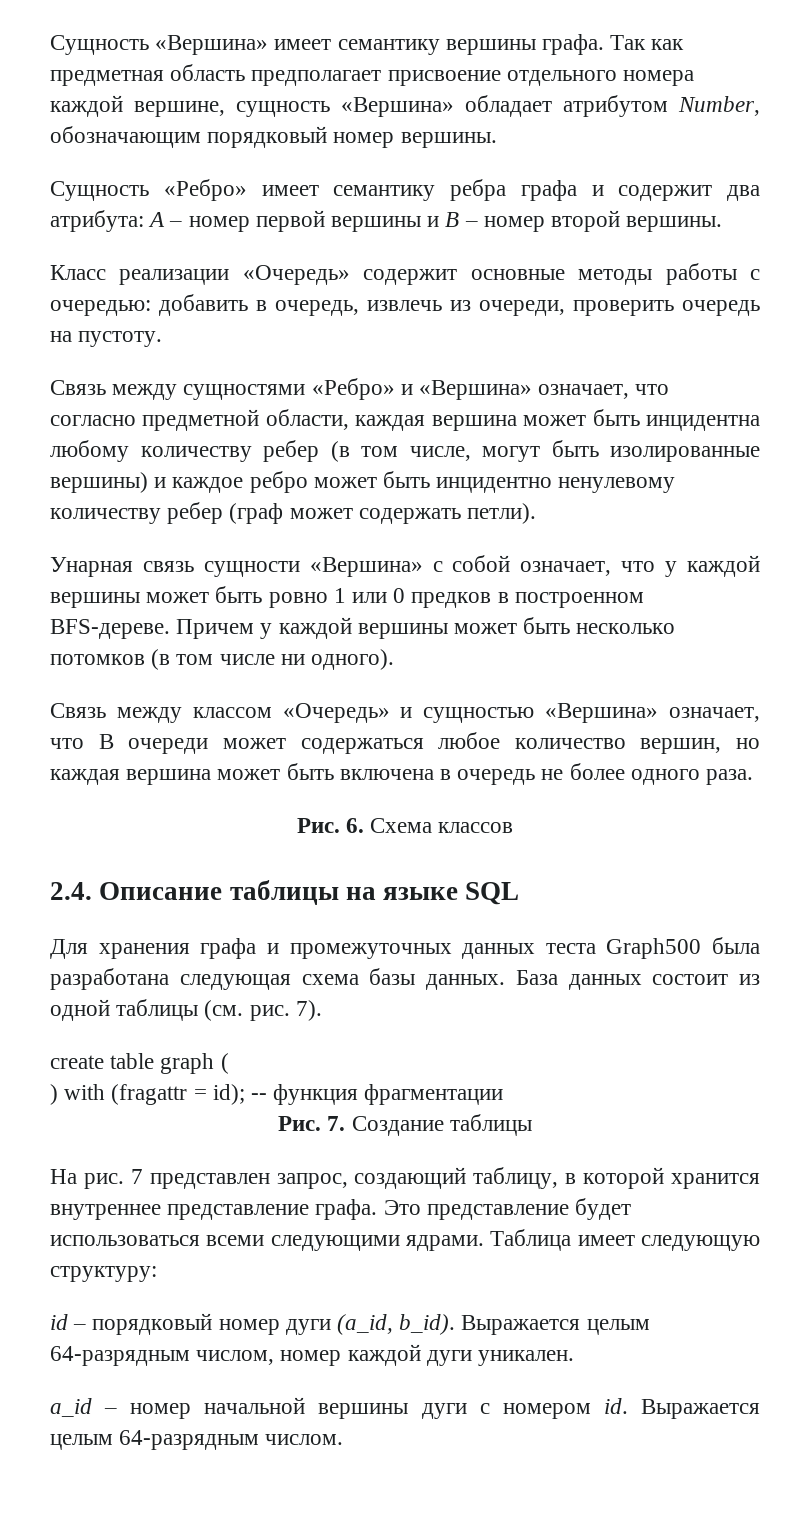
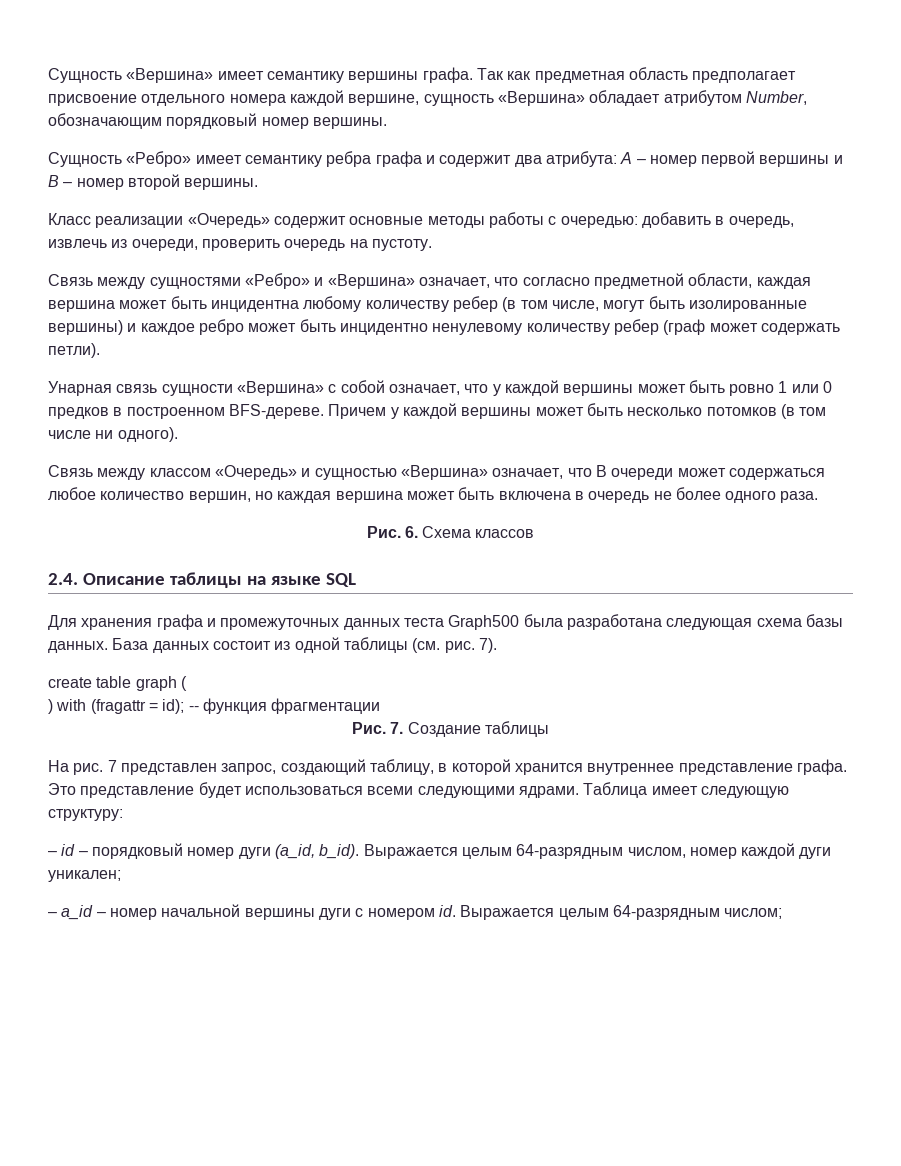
(157, 1274) none -> [48,851,57,856] –
[478,1350,575,1366] уникален. // -> [48,870,121,882] [48,912,57,917] уникален; // –
[265,1434,344,1445] числом. -> [724,908,783,919] числом;

